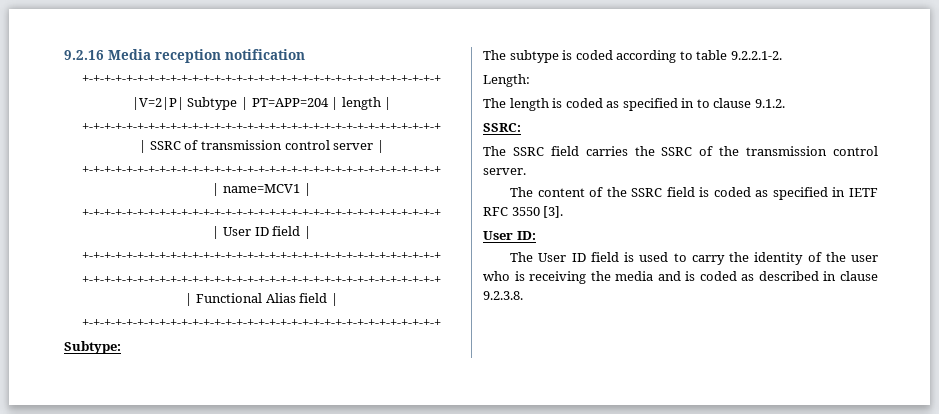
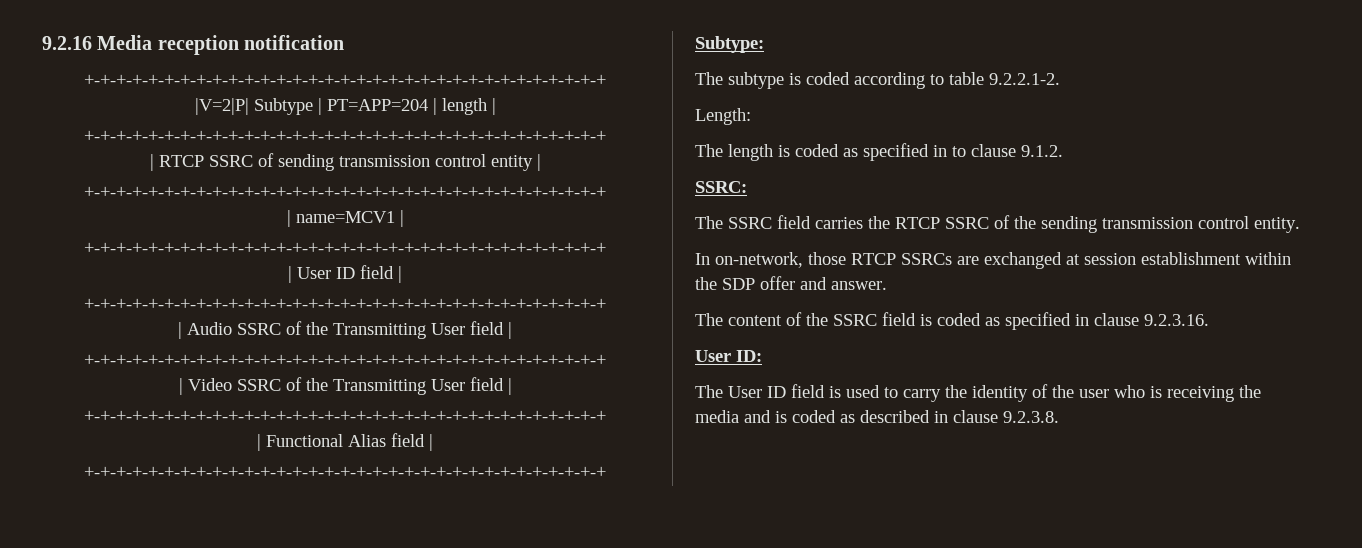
[149,140,374,150] SSRC of transmission control server -> [158,153,533,171] RTCP SSRC of sending transmission control entity
(441, 256) none -> [178,321,512,339] [84,354,606,366] [178,377,512,395] // | Audio SSRC of the Transmitting User field | // +-+-+-+-+-+-+-+-+-+-+-+-+-+-+-+-+-+-+-+-+-+-+-+-+-+-+-+-+-+-+-+-+ // | Video SSRC of the Transmitting User field |
[661,146,878,156] [483,168,526,175] SSRC of the transmission control server. -> [895,215,1300,233] [695,252,1291,269] [695,276,887,290] RTCP SSRC of the sending transmission control entity. // In on-network, those RTCP SSRCs are exchanged at session establishment within the SDP offer and answer.
[848,188,878,197] [483,206,564,218] IETF RFC 3550 [3]. -> [1094,313,1209,326] clause 9.2.3.16.

